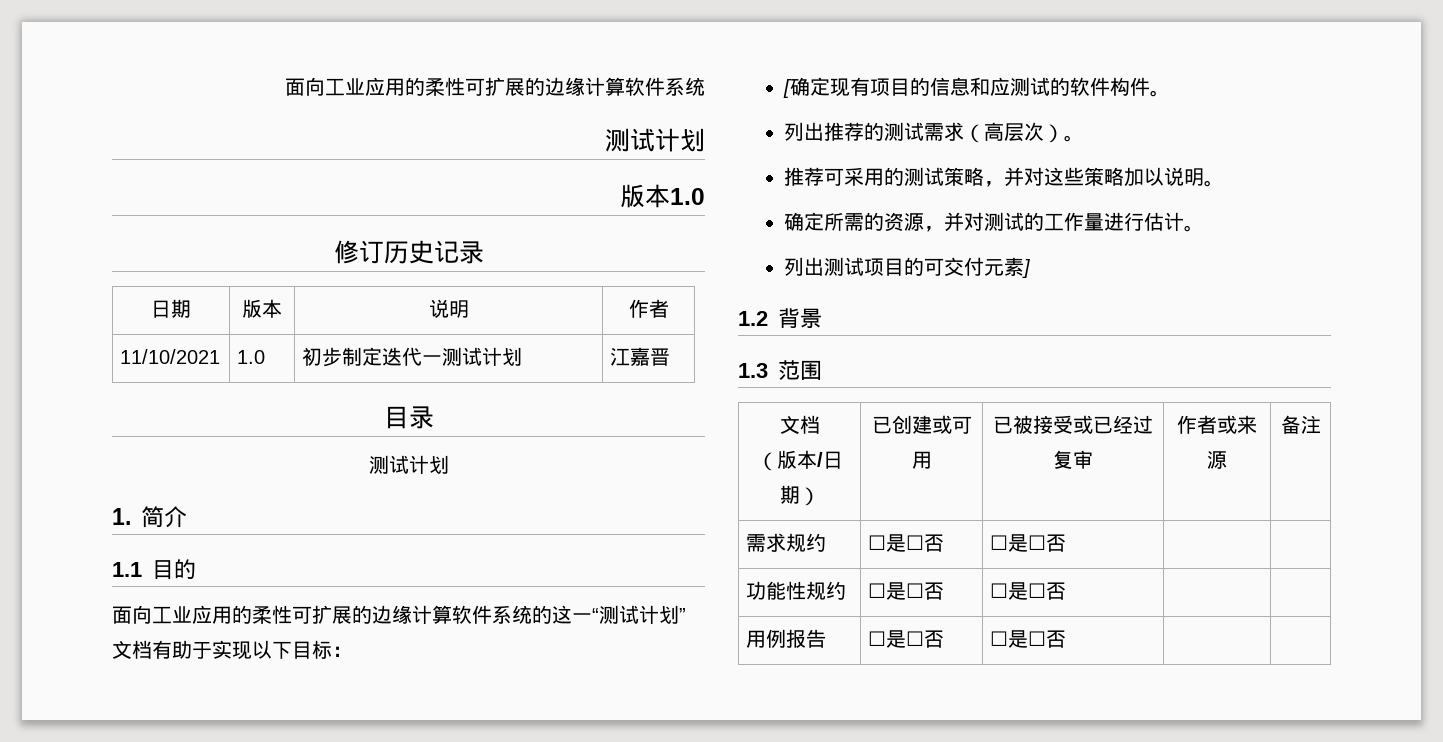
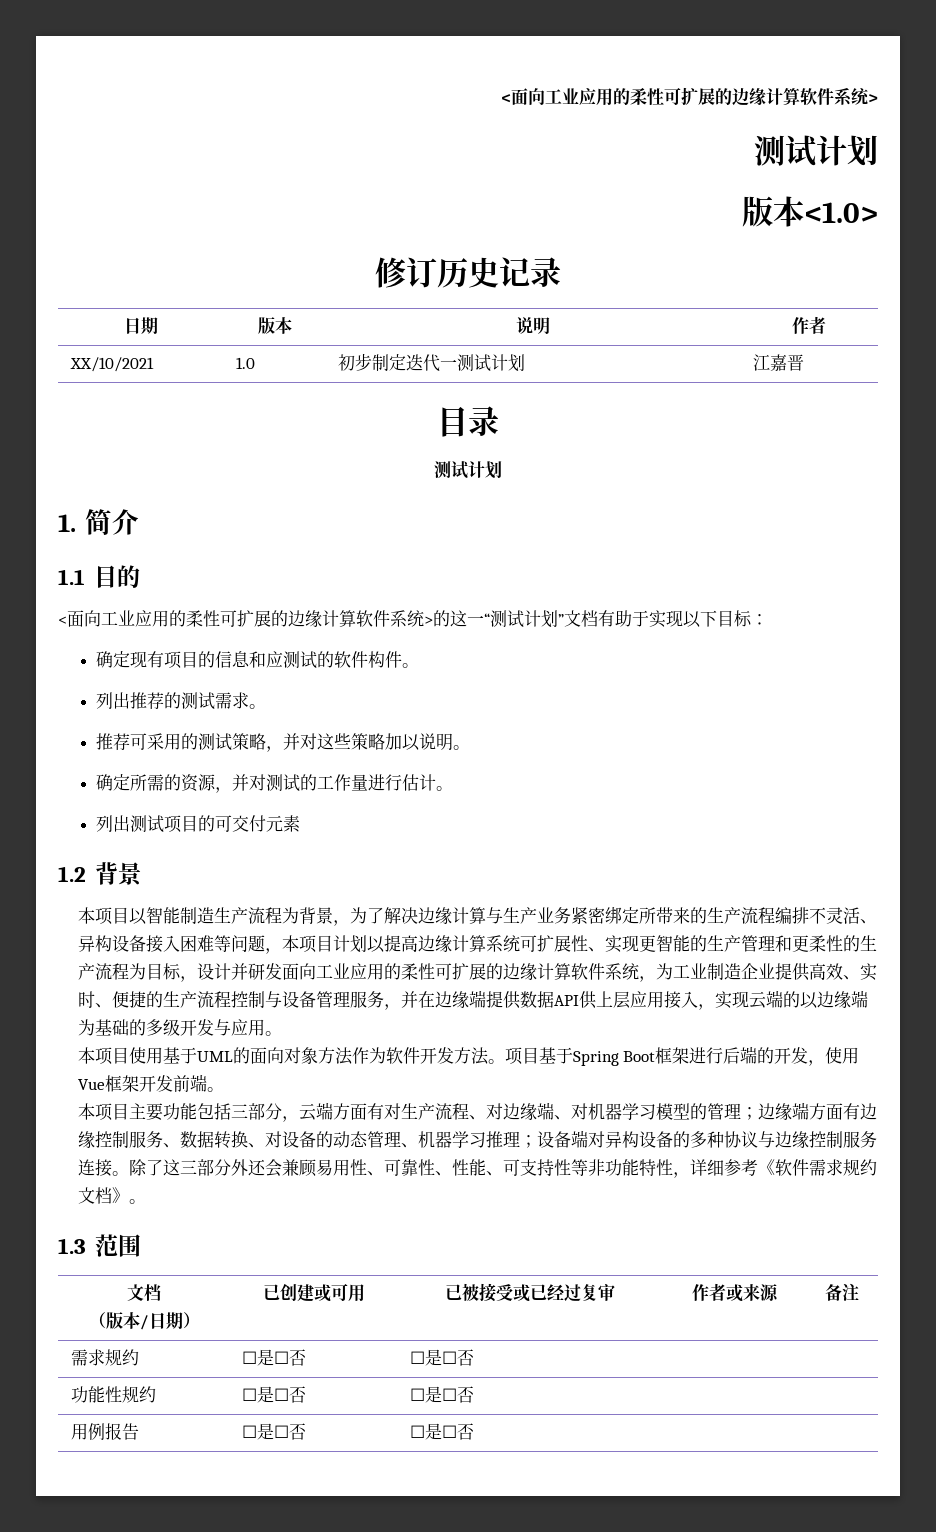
(285, 87) none -> [501,94,511,103] <
(705, 86) none -> [868,94,878,103] >
[670,188,705,205] 1.0 -> [804,202,878,223] <1.0>
[120,349,221,364] 11/10/2021 -> [69,357,154,372] XX/10/2021
(196, 569) none -> [58,616,67,625] <
(532, 614) none -> [424,616,433,625] >
[783,79,793,98] [ -> (768, 619) none
[964,122,1065,143] （高层次） -> (250, 700) none
[1022,259,1031,278] ] -> (301, 823) none
(822, 318) none -> [77,906,877,926] [77,935,877,954] [77,963,877,982] [77,990,868,1010] [77,1019,282,1036] [77,1046,860,1066] [77,1074,224,1092] [77,1102,877,1122] [77,1130,877,1149] [77,1159,877,1178] [77,1187,146,1204] // 本项目以智能制造生产流程为背景，为了解决边缘计算与生产业务紧密绑定所带来的生产流程编排不灵活、异构设备接入困难等问题，本项目计划以提高边缘计算系统可扩展性、实现更智能的生产管理和更柔性的生产流程为目标，设计并研发面向工业应用的柔性可扩展的边缘计算软件系统，为工业制造企业提供高效、实时、便捷的生产流程控制与设备管理服务，并在边缘端提供数据API供上层应用接入，实现云端的以边缘端为基础的多级开发与应用。 // 本项目使用基于UML的面向对象方法作为软件开发方法。项目基于Spring Boot框架进行后端的开发，使用Vue框架开发前端。 // 本项目主要功能包括三部分，云端方面有对生产流程、对边缘端、对机器学习模型的管理；边缘端方面有边缘控制服务、数据转换、对设备的动态管理、机器学习推理；设备端对异构设备的多种协议与边缘控制服务连接。除了这三部分外还会兼顾易用性、可靠性、性能、可支持性等非功能特性，详细参考《软件需求规约文档》。

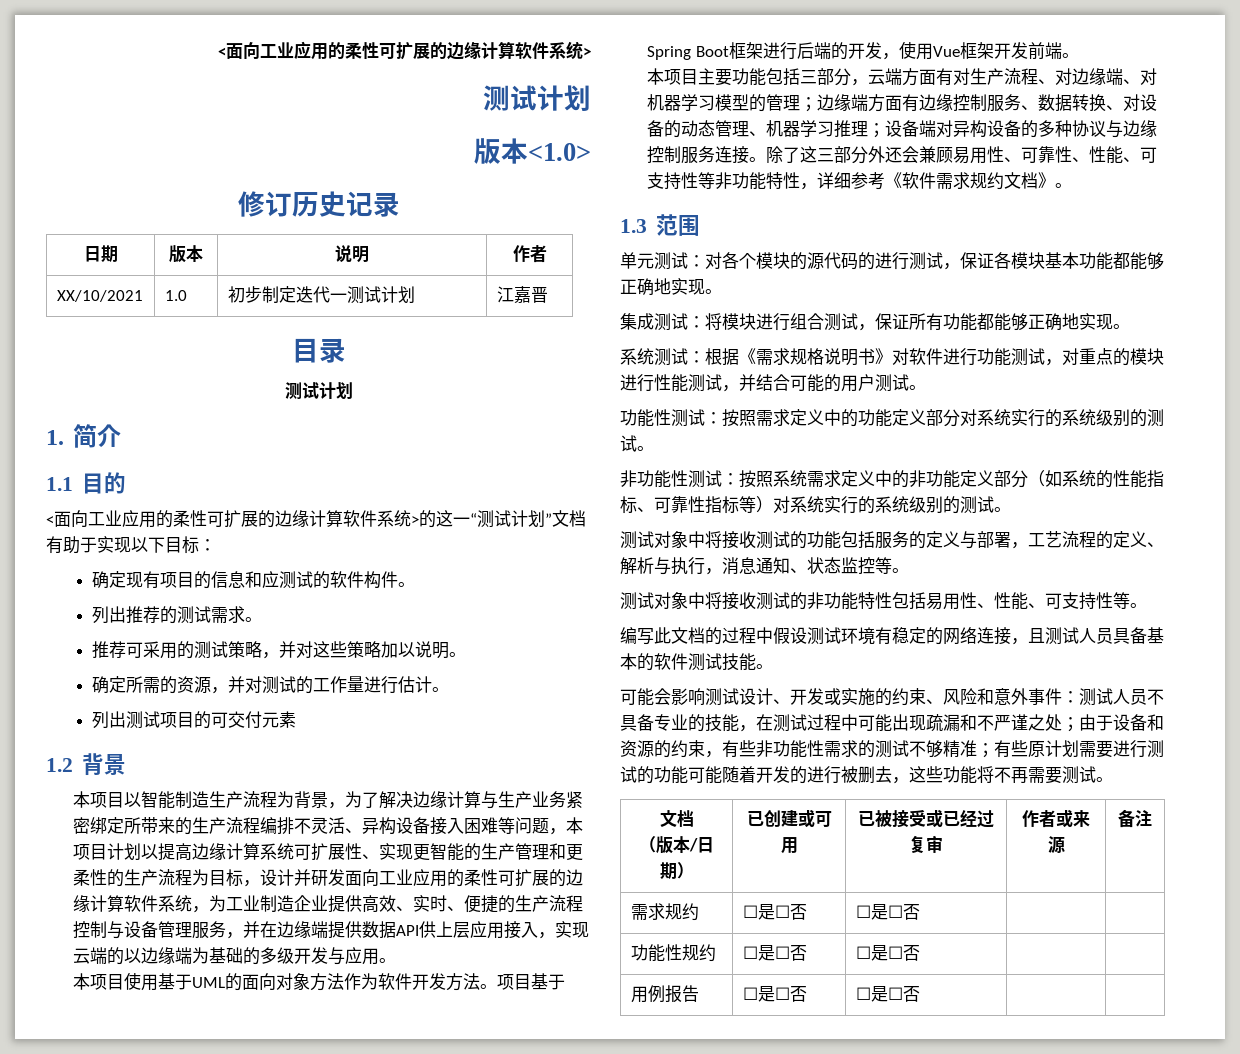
(141, 1245) none -> [620,252,1164,270] [620,278,722,296] [620,313,1130,331] [620,348,1164,366] [620,374,926,392] [620,409,1164,427] [620,435,654,452] [620,470,1164,488] [620,496,1011,514] [620,531,1164,549] [620,557,909,575] [620,592,1147,610] [620,627,1164,645] [620,653,773,671] [620,688,1164,706] [620,714,1164,732] [620,740,1164,758] [620,766,1113,784] // 单元测试：对各个模块的源代码的进行测试，保证各模块基本功能都能够正确地实现。 // 集成测试：将模块进行组合测试，保证所有功能都能够正确地实现。 // 系统测试：根据《需求规格说明书》对软件进行功能测试，对重点的模块进行性能测试，并结合可能的用户测试。 // 功能性测试：按照需求定义中的功能定义部分对系统实行的系统级别的测试。 // 非功能性测试：按照系统需求定义中的非功能定义部分（如系统的性能指标、可靠性指标等）对系统实行的系统级别的测试。 // 测试对象中将接收测试的功能包括服务的定义与部署，工艺流程的定义、解析与执行，消息通知、状态监控等。 // 测试对象中将接收测试的非功能特性包括易用性、性能、可支持性等。 // 编写此文档的过程中假设测试环境有稳定的网络连接，且测试人员具备基本的软件测试技能。 // 可能会影响测试设计、开发或实施的约束、风险和意外事件：测试人员不具备专业的技能，在测试过程中可能出现疏漏和不严谨之处；由于设备和资源的约束，有些非功能性需求的测试不够精准；有些原计划需要进行测试的功能可能随着开发的进行被删去，这些功能将不再需要测试。

